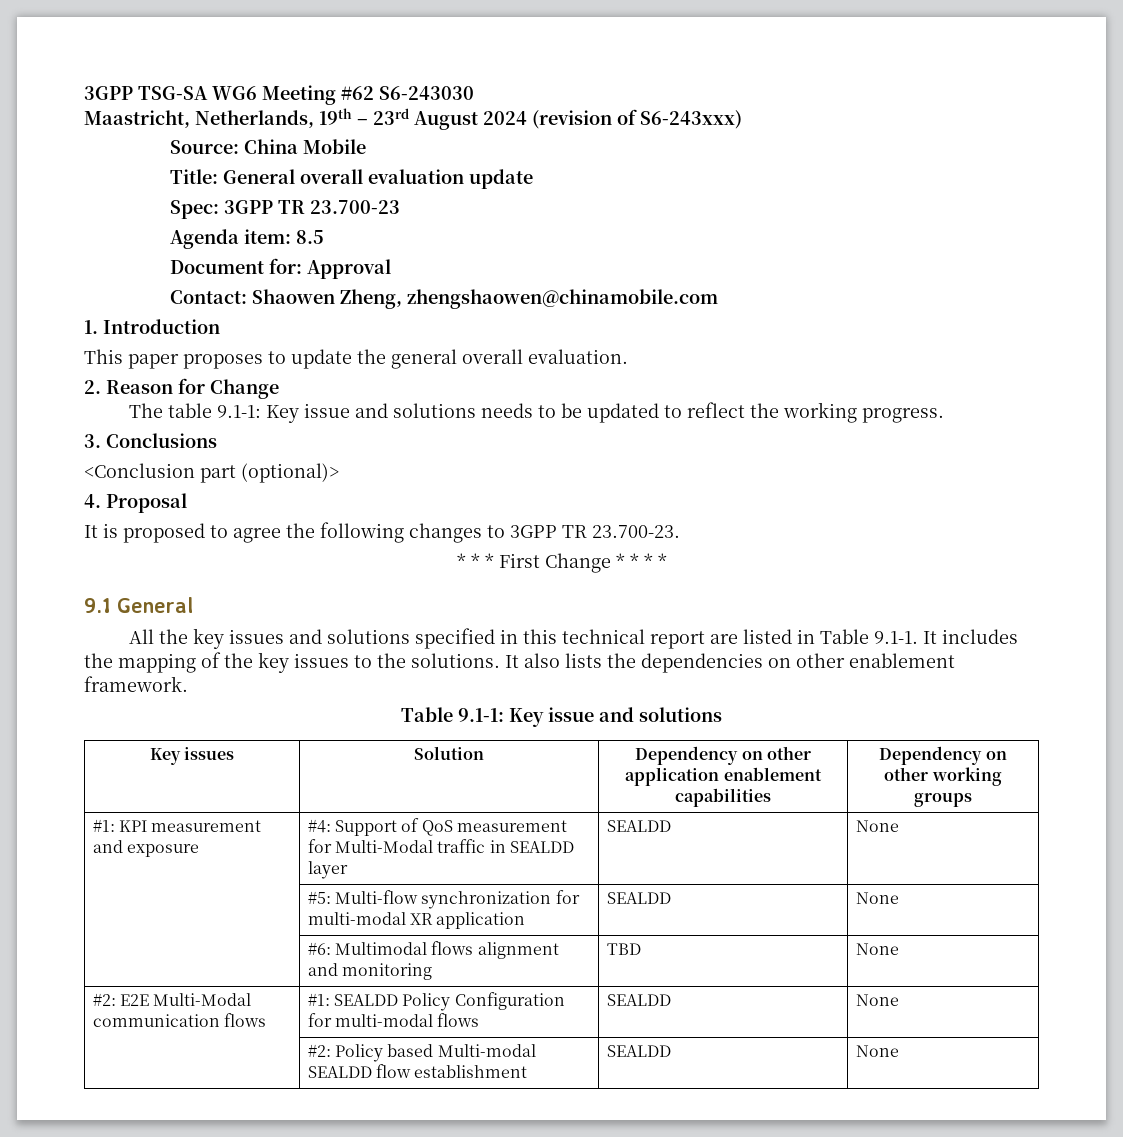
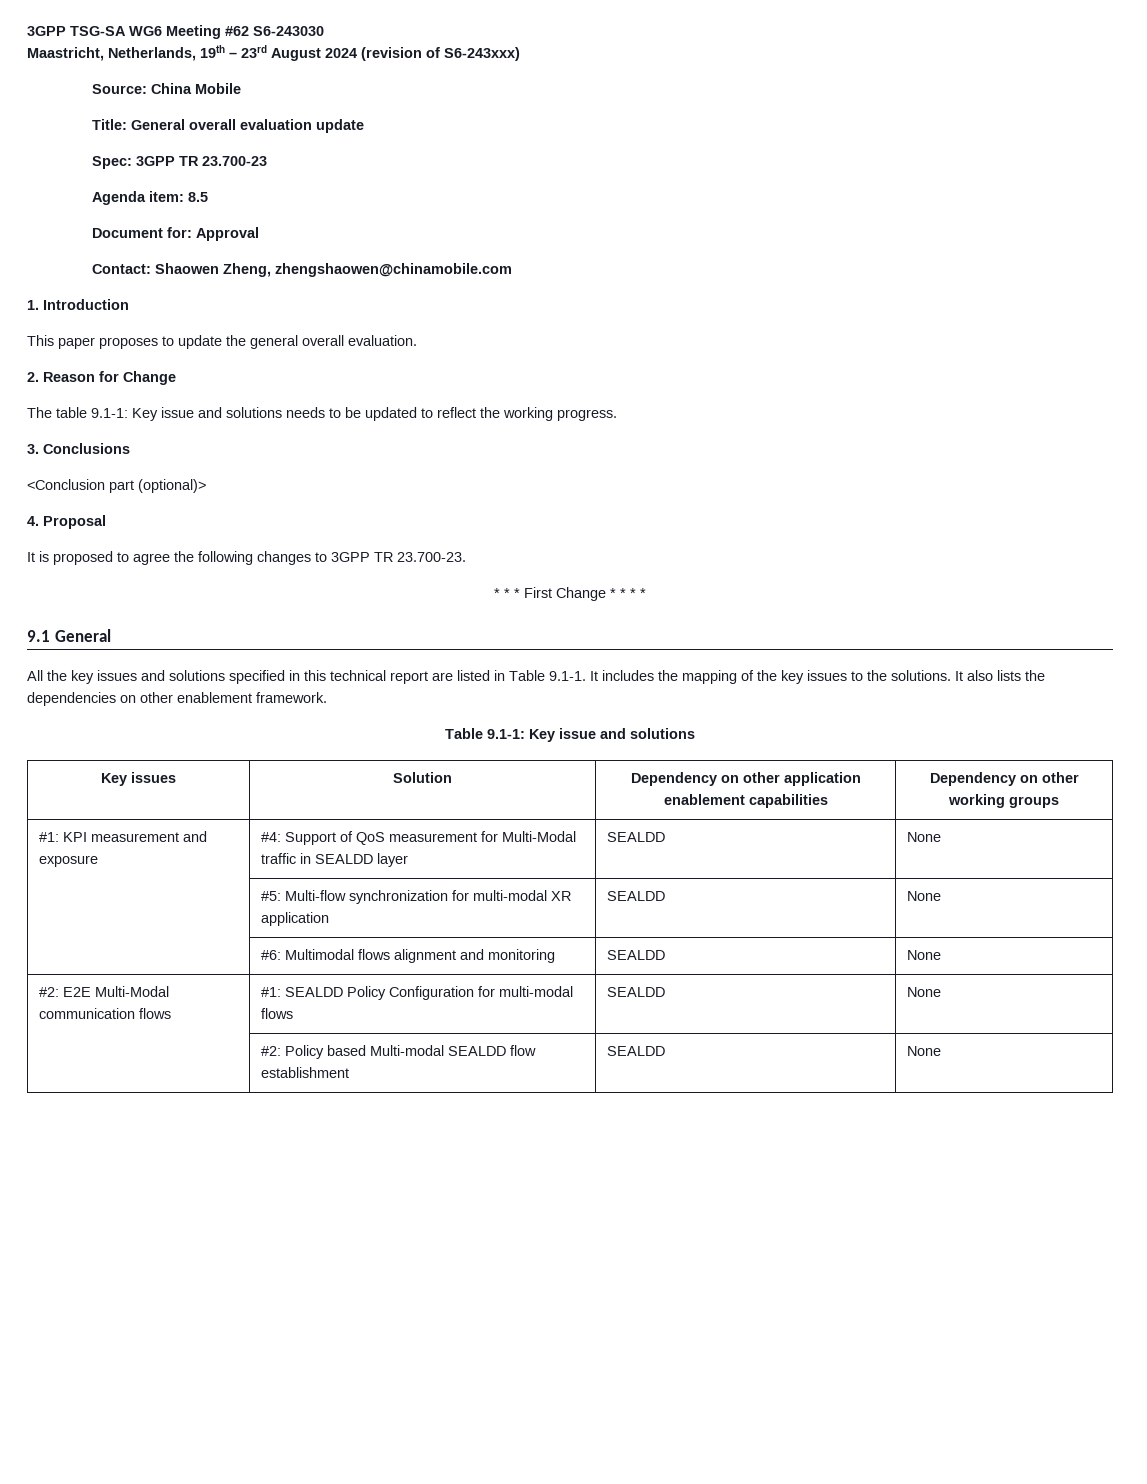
[606,943,641,955] TBD -> [606,950,665,960] SEALDD

